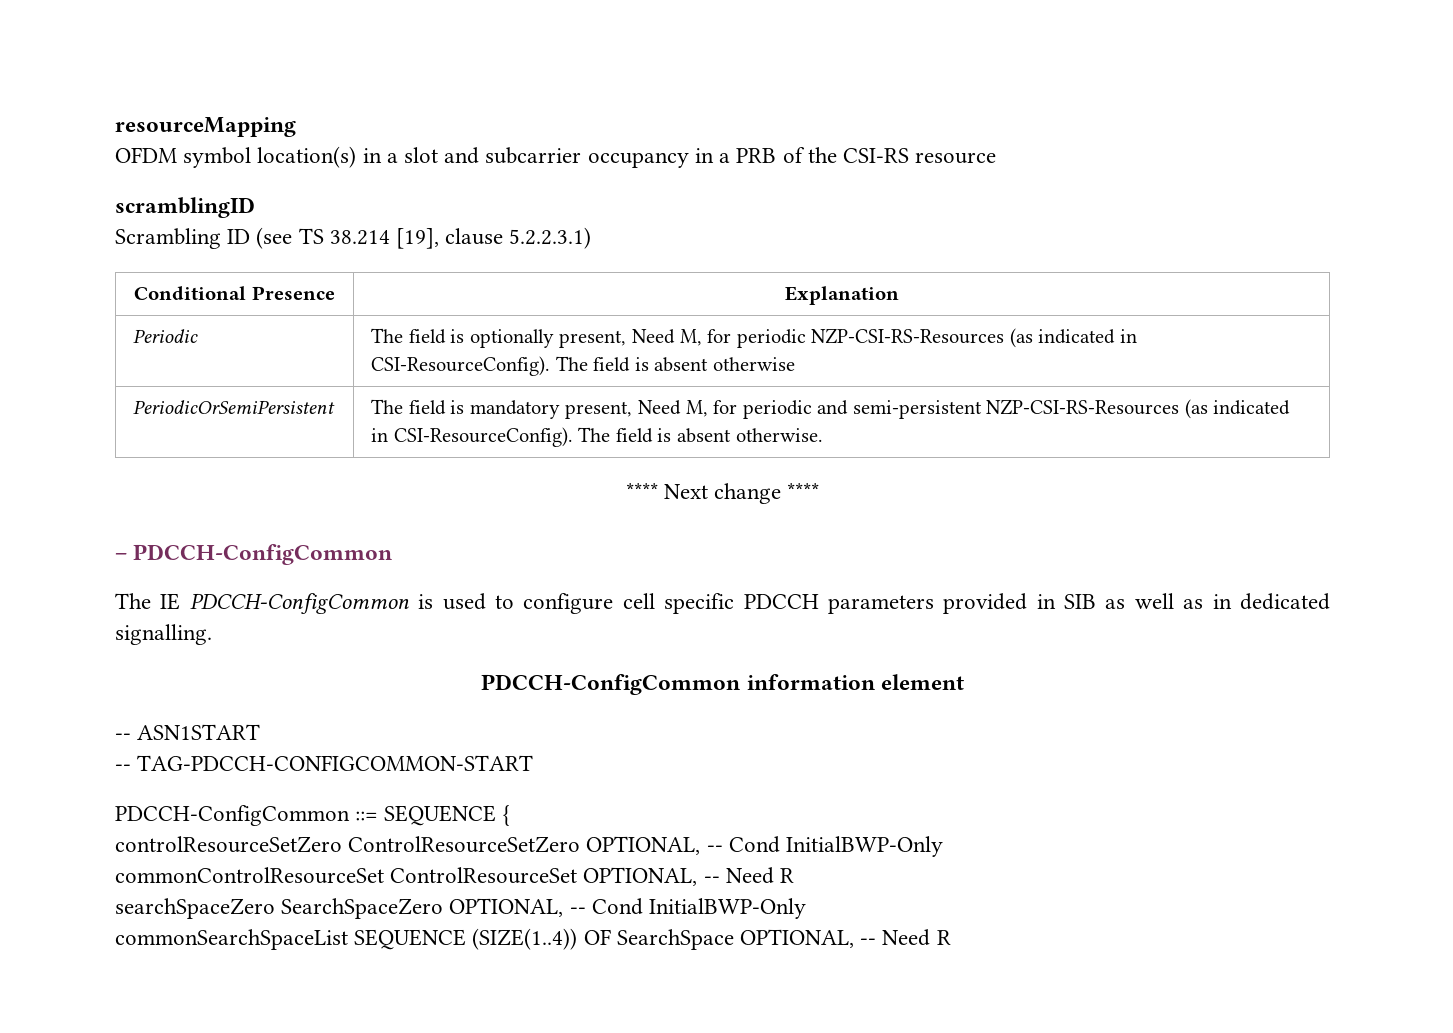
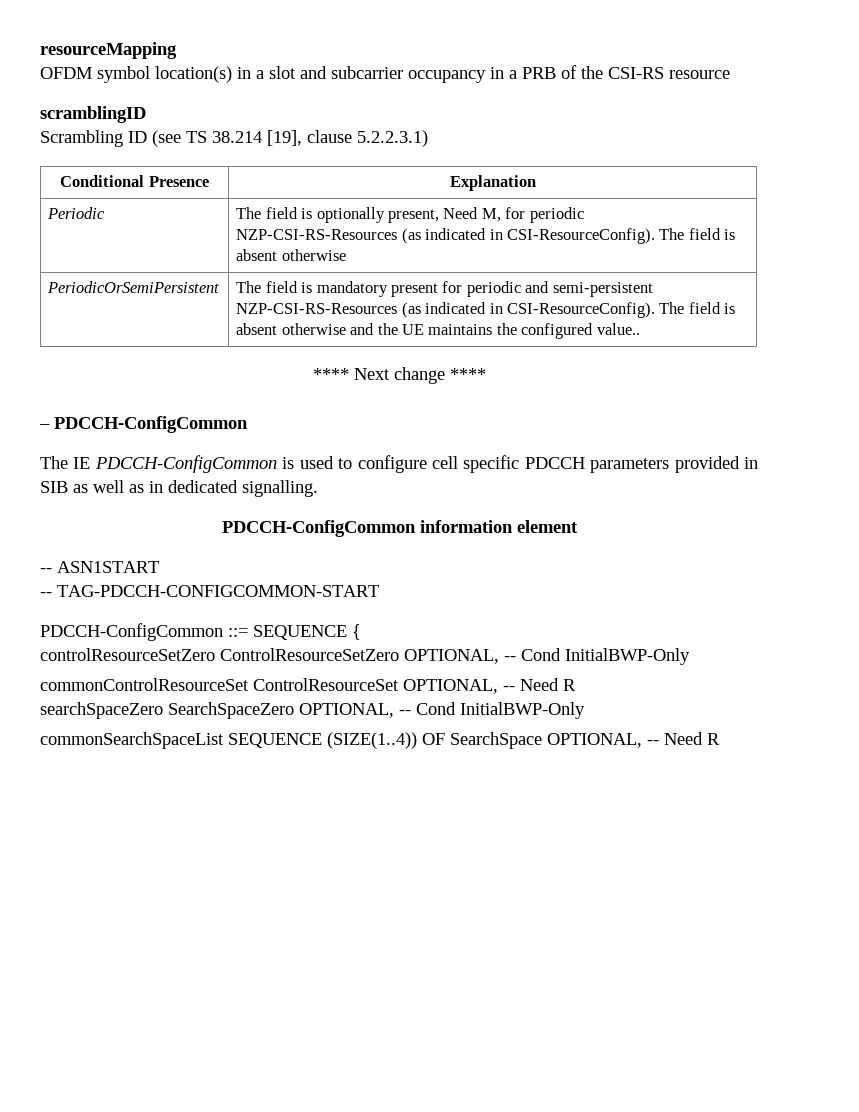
[565,400,708,419] present, Need M, -> [390,283,438,297] present
[735,428,823,442] otherwise. -> [281,323,640,339] otherwise and the UE maintains the configured value..

